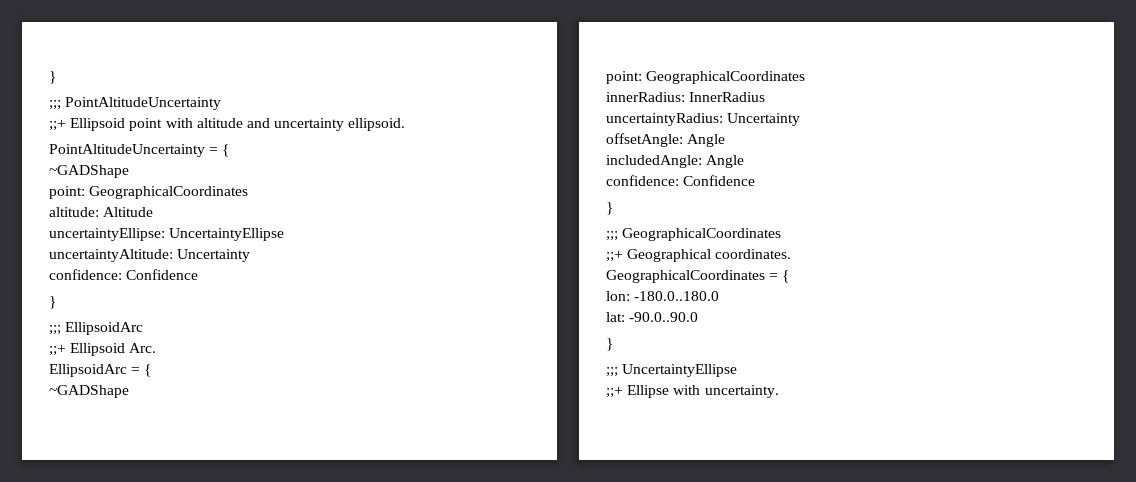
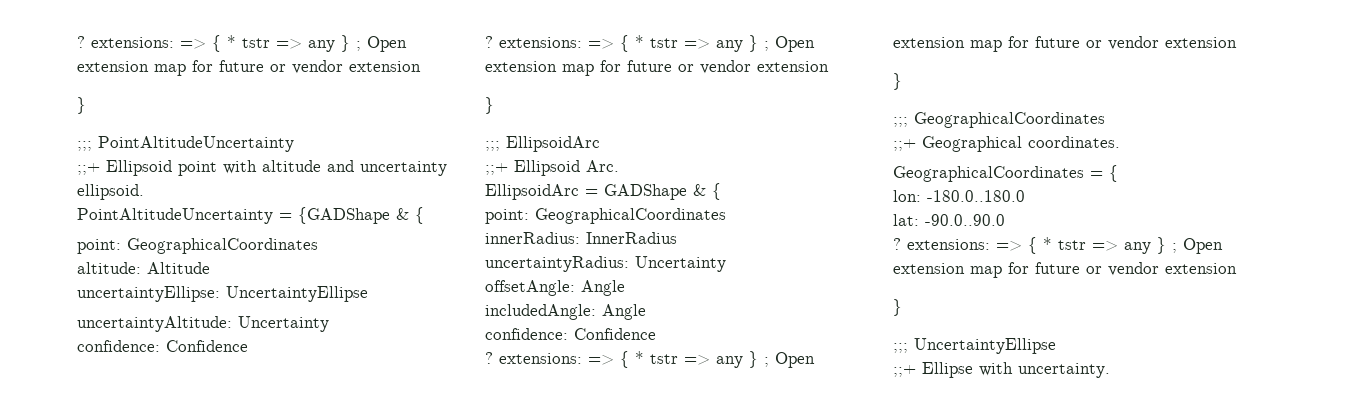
(49, 77) none -> [77,35,407,52] [77,60,421,76] ? extensions: => { * tstr => any } ; Open extension map for future or vendor extension //
[222,144,230,157] [49,165,129,178] { // ~GADShape -> [298,207,424,224] {GADShape & {
(199, 274) none -> [485,35,815,52] [485,60,829,76] // ? extensions: => { * tstr => any } ; Open extension map for future or vendor extension
[144,364,152,377] [49,385,129,398] { // ~GADShape -> [604,183,721,200] GADShape & {
(756, 180) none -> [485,351,815,368] [893,36,1237,52] // ? extensions: => { * tstr => any } ; Open extension map for future or vendor extension
(699, 317) none -> [893,237,1223,254] [893,262,1237,278] // ? extensions: => { * tstr => any } ; Open extension map for future or vendor extension

